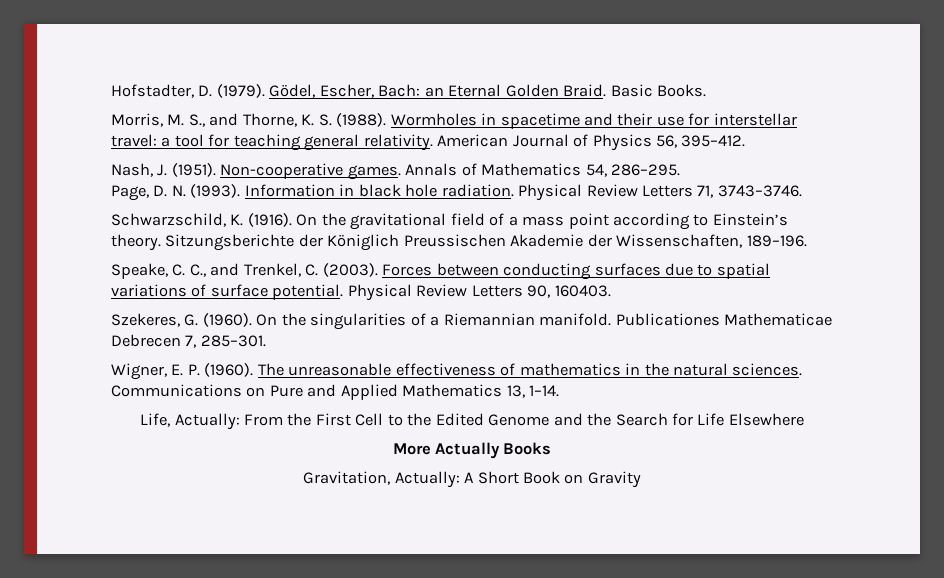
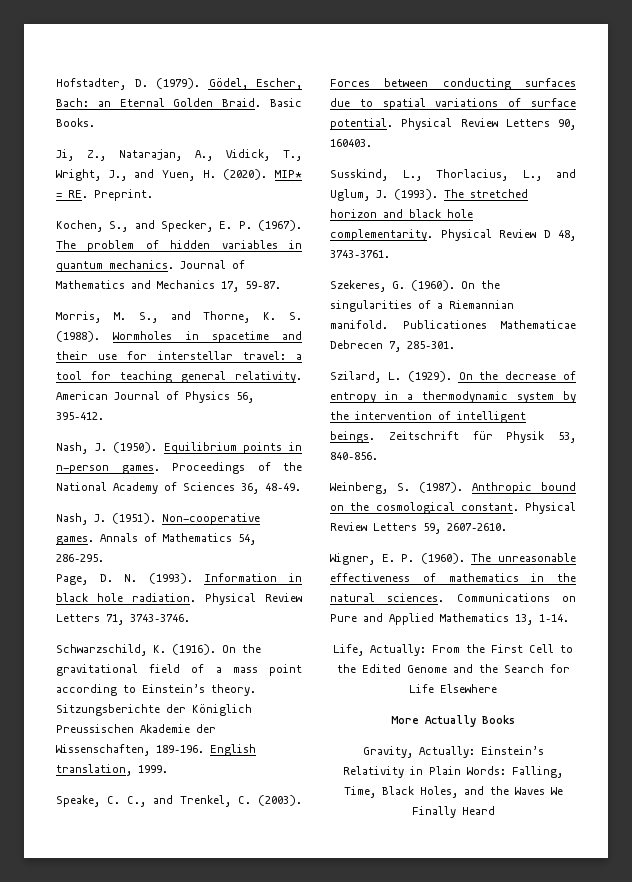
(707, 90) none -> [56,149,302,161] [56,169,302,181] [56,189,153,201] [56,220,302,232] [56,240,302,252] [56,260,245,272] [56,280,281,292] // Ji, Z., Natarajan, A., Vidick, T., Wright, J., and Yuen, H. (2020). MIP* = RE. Preprint. // Kochen, S., and Specker, E. P. (1967). The problem of hidden variables in quantum mechanics. Journal of Mathematics and Mechanics 17, 59–87.
(746, 141) none -> [56,442,302,454] [56,462,302,474] [56,482,301,494] // Nash, J. (1950). Equilibrium points in n-person games. Proceedings of the National Academy of Sciences 36, 48–49.
(807, 241) none -> [210,744,256,756] [56,764,168,776] English translation, 1999.
(611, 291) none -> [330,169,576,181] [330,189,528,201] [330,209,473,218] [330,229,576,241] [330,250,390,258] // Susskind, L., Thorlacius, L., and Uglum, J. (1993). The stretched horizon and black hole complementarity. Physical Review D 48, 3743–3761.
(266, 341) none -> [330,371,576,383] [330,391,576,403] [330,411,526,423] [330,431,576,443] [330,452,378,460] [330,482,576,494] [330,502,576,514] [330,522,507,534] // Szilard, L. (1929). On the decrease of entropy in a thermodynamic system by the intervention of intelligent beings. Zeitschrift für Physik 53, 840–856. // Weinberg, S. (1987). Anthropic bound on the cosmological constant. Physical Review Letters 59, 2607–2610.
[303,471,641,488] Gravitation, Actually: A Short Book on Gravity -> [362,746,544,758] [343,766,563,778] [343,786,563,798] [411,806,495,818] Gravity, Actually: Einstein’s Relativity in Plain Words: Falling, Time, Black Holes, and the Waves We Finally Heard

